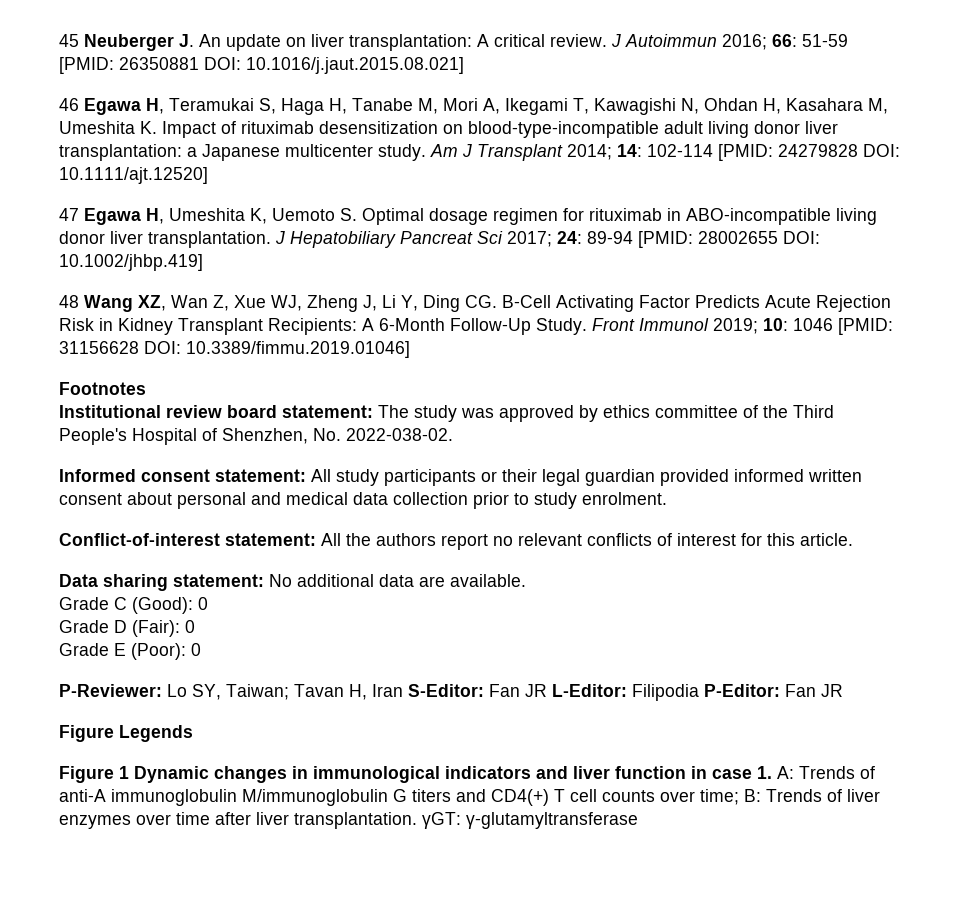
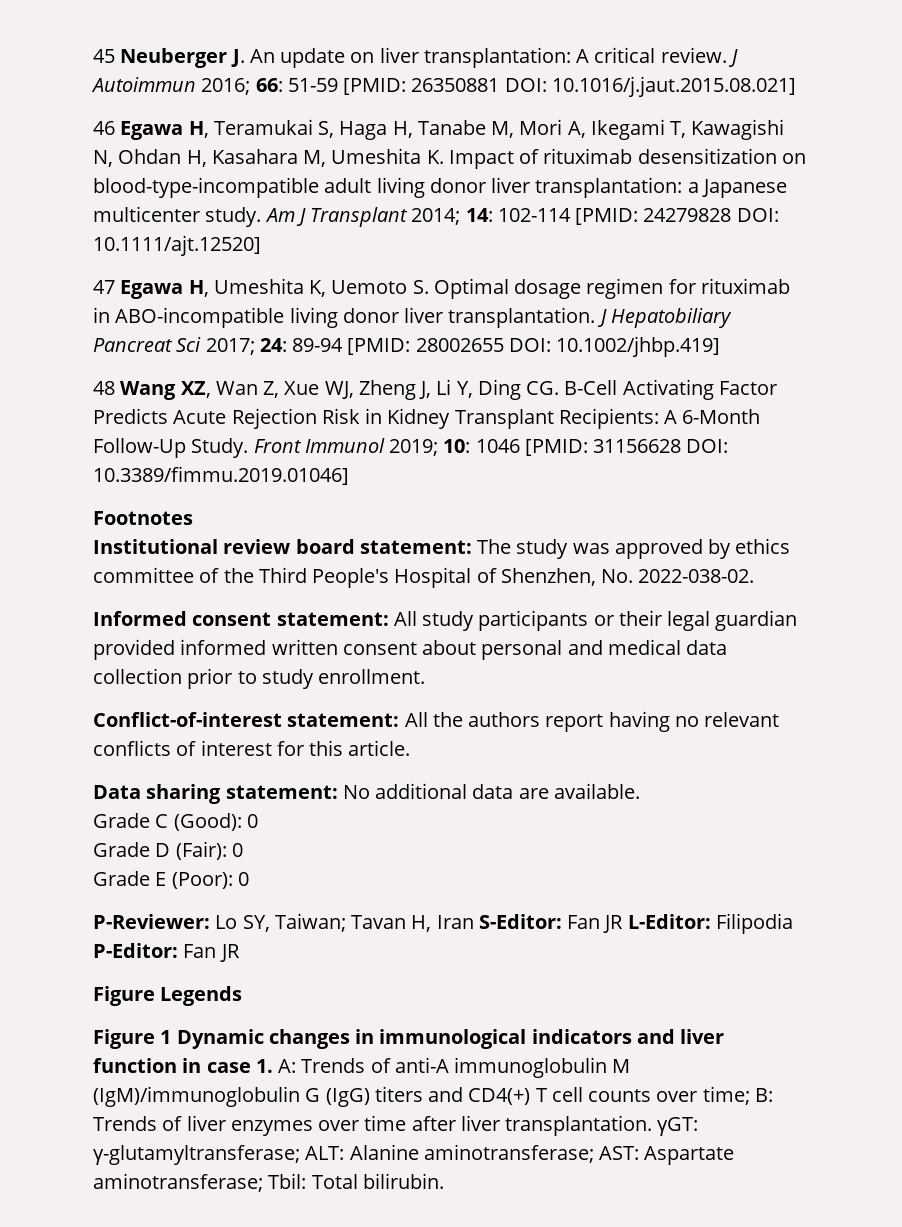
[582,492,667,505] enrolment. -> [318,669,426,684] enrollment.
(488, 542) none -> [608,711,670,732] having
[242,789,407,806] M/immunoglobulin G -> [612,1059,631,1073] [93,1086,370,1107] M (IgM)/immunoglobulin G (IgG)
[466,812,638,829] γ-glutamyltransferase -> [93,1144,735,1165] [93,1173,444,1192] γ-glutamyltransferase; ALT: Alanine aminotransferase; AST: Aspartate aminotransferase; Tbil: Total bilirubin.

